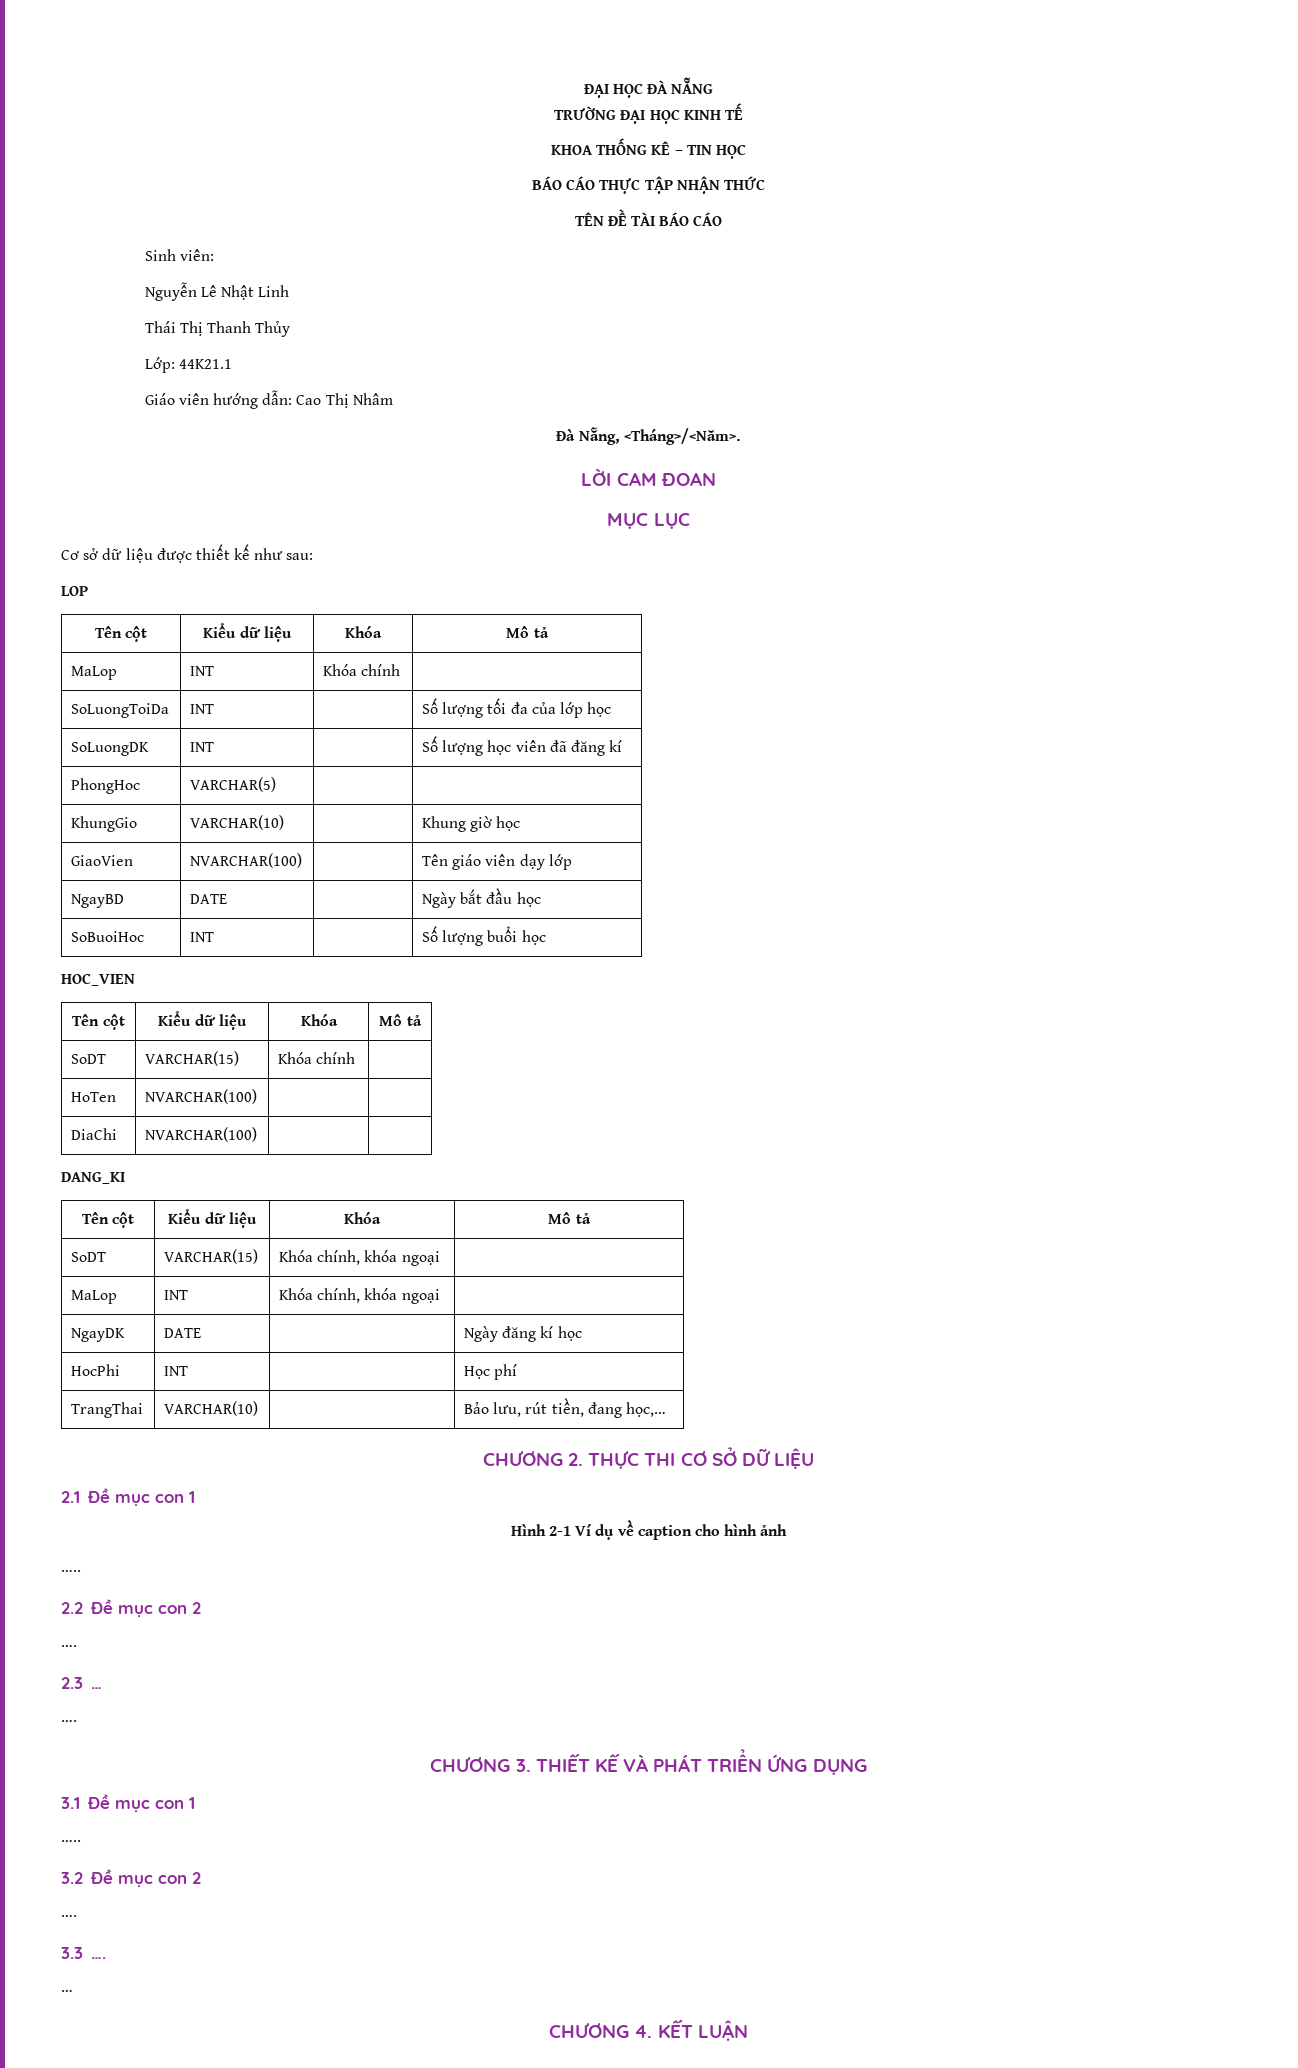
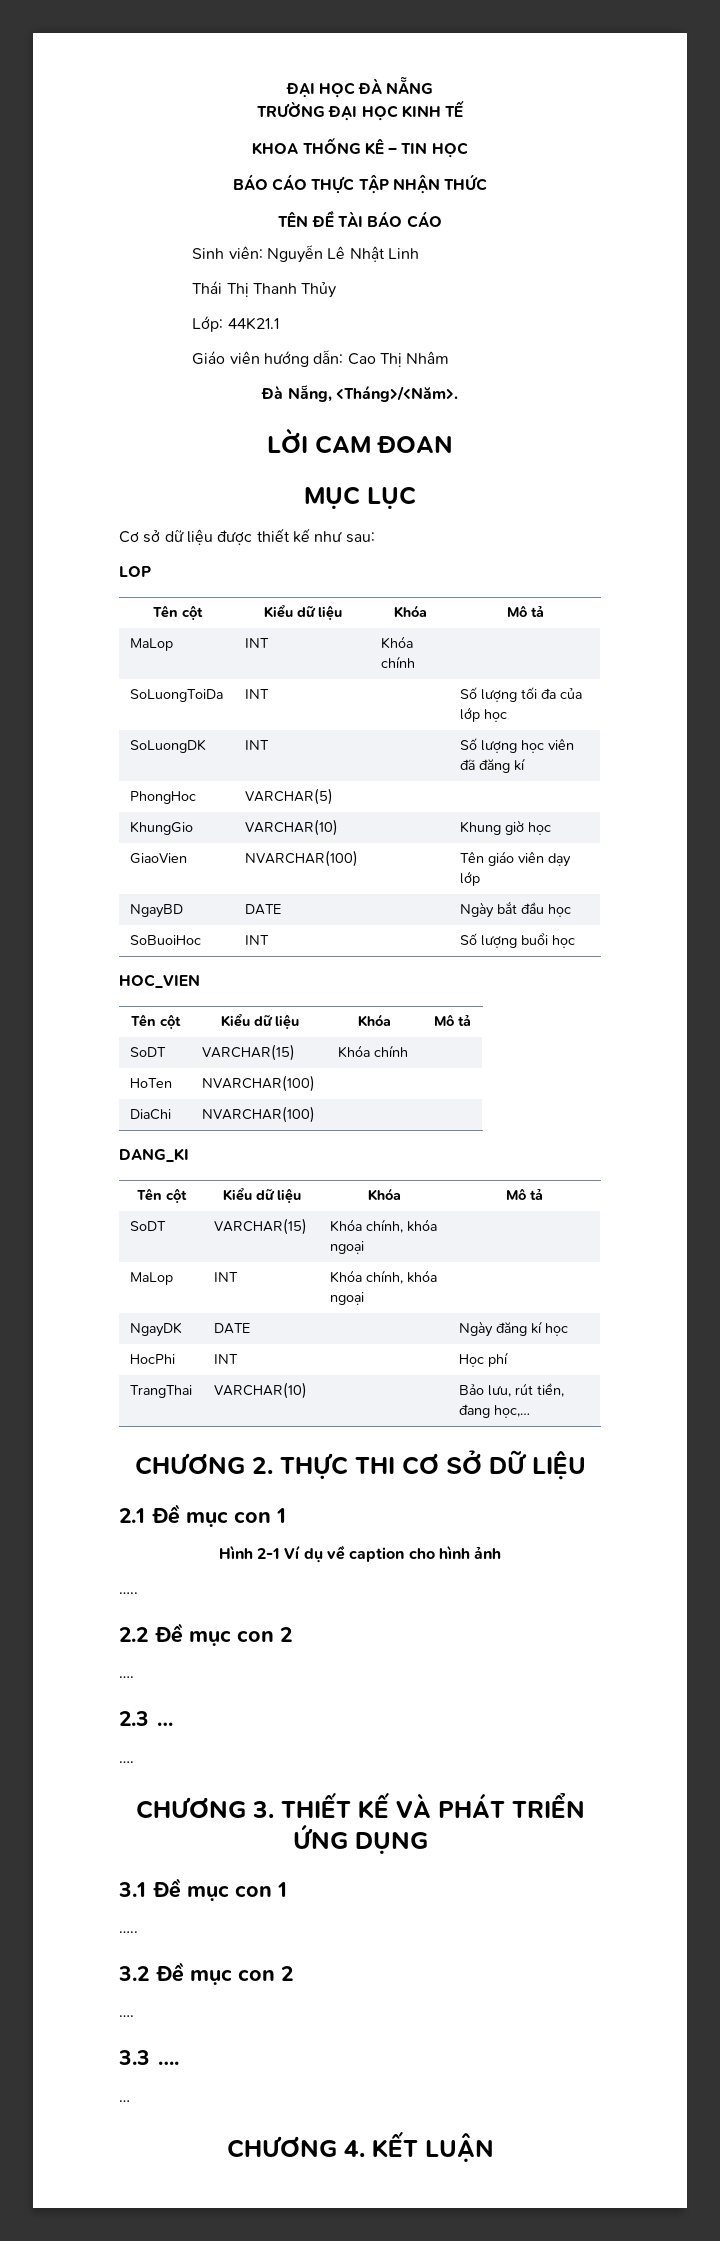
(214, 255) // -> (263, 252) none

